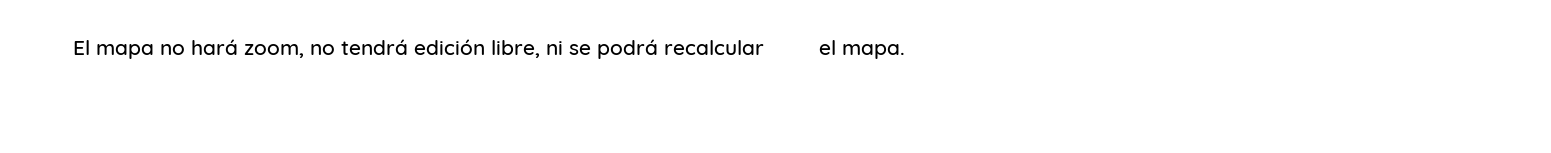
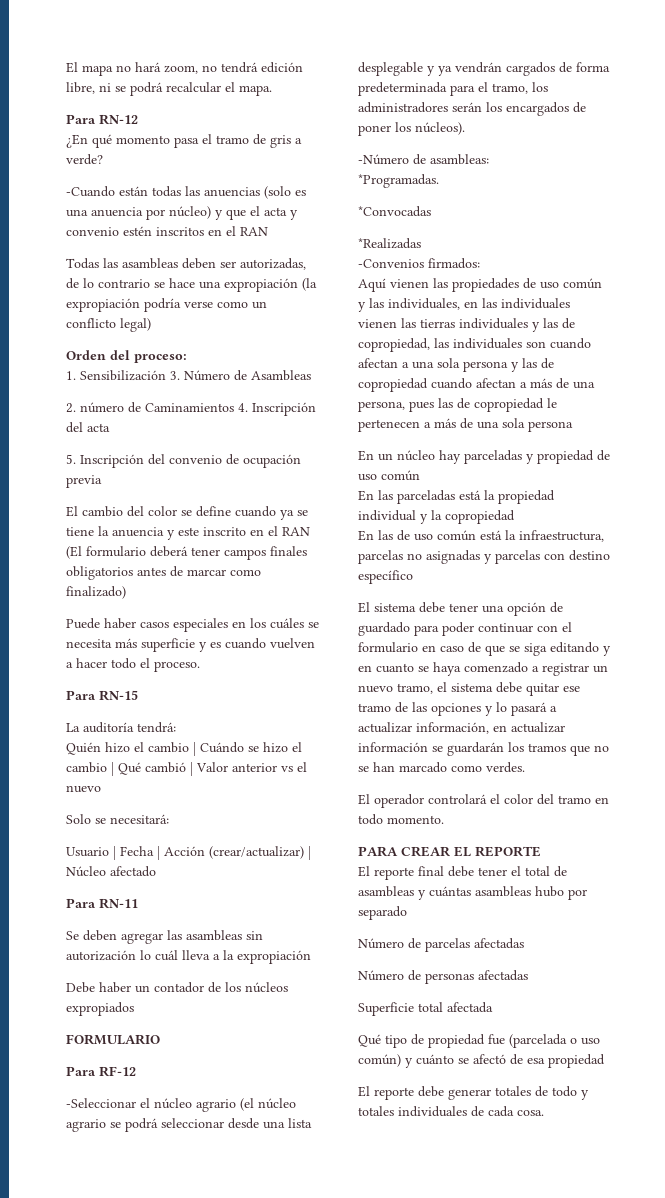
(905, 51) none -> [66,114,138,125] [66,134,302,148] [66,154,103,165] [66,186,306,199] [66,206,298,220] [66,226,268,236] [66,258,306,270] [66,278,317,292] [66,298,267,312] [66,318,151,332] [66,350,187,363] [66,370,311,381] [66,402,316,416] [66,422,110,433] [66,454,301,468] [66,475,102,488] [66,506,308,520] [66,526,310,540] [66,546,307,560] [66,566,261,580] [66,586,126,599] [66,618,319,632] [66,638,315,652] [66,658,200,672] [66,690,138,701] [66,722,176,733] [66,742,302,756] [66,762,307,776] [66,785,101,793] [66,814,169,824] [66,846,311,860] [66,866,156,877] [66,898,138,909] [66,930,263,944] [66,950,311,964] [66,982,288,993] [66,1002,134,1016] [66,1034,160,1045] [66,1066,136,1077] [66,1098,296,1112] [66,1118,312,1132] [358,62,610,76] [358,82,548,96] [358,102,586,116] [358,122,465,136] [358,154,489,165] [358,174,439,188] [358,206,431,217] [358,238,421,249] [358,258,480,269] [358,278,602,292] [358,298,570,312] [358,318,575,332] [358,338,591,352] [358,358,554,372] [358,378,595,392] [358,398,557,412] [358,418,573,432] [358,450,610,464] [358,470,420,481] [358,490,555,504] [358,510,515,524] [358,530,604,542] [358,550,610,564] [358,570,413,584] [358,602,563,616] [358,622,572,636] [358,642,611,656] [358,662,608,676] [358,682,580,696] [358,702,557,716] [358,722,565,734] [358,742,609,756] [358,762,525,773] [358,794,609,808] [358,814,444,825] [358,846,541,857] [358,866,567,880] [358,886,587,900] [358,906,407,920] [358,938,524,952] [358,970,528,984] [358,1002,493,1016] [358,1034,600,1048] [358,1054,605,1068] [358,1086,589,1100] [358,1106,544,1117] // Para RN-12 // ¿En qué momento pasa el tramo de gris a verde? // -Cuando están todas las anuencias (solo es una anuencia por núcleo) y que el acta y convenio estén inscritos en el RAN // Todas las asambleas deben ser autorizadas, de lo contrario se hace una expropiación (la expropiación podría verse como un conflicto legal) // Orden del proceso: // 1. Sensibilización 3. Número de Asambleas // 2. número de Caminamientos 4. Inscripción del acta // 5. Inscripción del convenio de ocupación previa // El cambio del color se define cuando ya se tiene la anuencia y este inscrito en el RAN (El formulario deberá tener campos finales obligatorios antes de marcar como finalizado) // Puede haber casos especiales en los cuáles se necesita más superficie y es cuando vuelven a hacer todo el proceso. // Para RN-15 // La auditoría tendrá: // Quién hizo el cambio | Cuándo se hizo el cambio | Qué cambió | Valor anterior vs el nuevo // Solo se necesitará: // Usuario | Fecha | Acción (crear/actualizar) | Núcleo afectado // Para RN-11 // Se deben agregar las asambleas sin autorización lo cuál lleva a la expropiación // Debe haber un contador de los núcleos expropiados // FORMULARIO // Para RF-12 // -Seleccionar el núcleo agrario (el núcleo agrario se podrá seleccionar desde una lista desplegable y ya vendrán cargados de forma predeterminada para el tramo, los administradores serán los encargados de poner los núcleos). // -Número de asambleas: // *Programadas. // *Convocadas // *Realizadas // -Convenios firmados: // Aquí vienen las propiedades de uso común y las individuales, en las individuales vienen las tierras individuales y las de copropiedad, las individuales son cuando afectan a una sola persona y las de copropiedad cuando afectan a más de una persona, pues las de copropiedad le pertenecen a más de una sola persona // En un núcleo hay parceladas y propiedad de uso común // En las parceladas está la propiedad individual y la copropiedad // En las de uso común está la infraestructura, parcelas no asignadas y parcelas con destino específico // El sistema debe tener una opción de guardado para poder continuar con el formulario en caso de que se siga editando y en cuanto se haya comenzado a registrar un nuevo tramo, el sistema debe quitar ese tramo de las opciones y lo pasará a actualizar información, en actualizar información se guardarán los tramos que no se han marcado como verdes. // El operador controlará el color del tramo en todo momento. // PARA CREAR EL REPORTE // El reporte final debe tener el total de asambleas y cuántas asambleas hubo por separado // Número de parcelas afectadas // Número de personas afectadas // Superficie total afectada // Qué tipo de propiedad fue (parcelada o uso común) y cuánto se afectó de esa propiedad // El reporte debe generar totales de todo y totales individuales de cada cosa.

